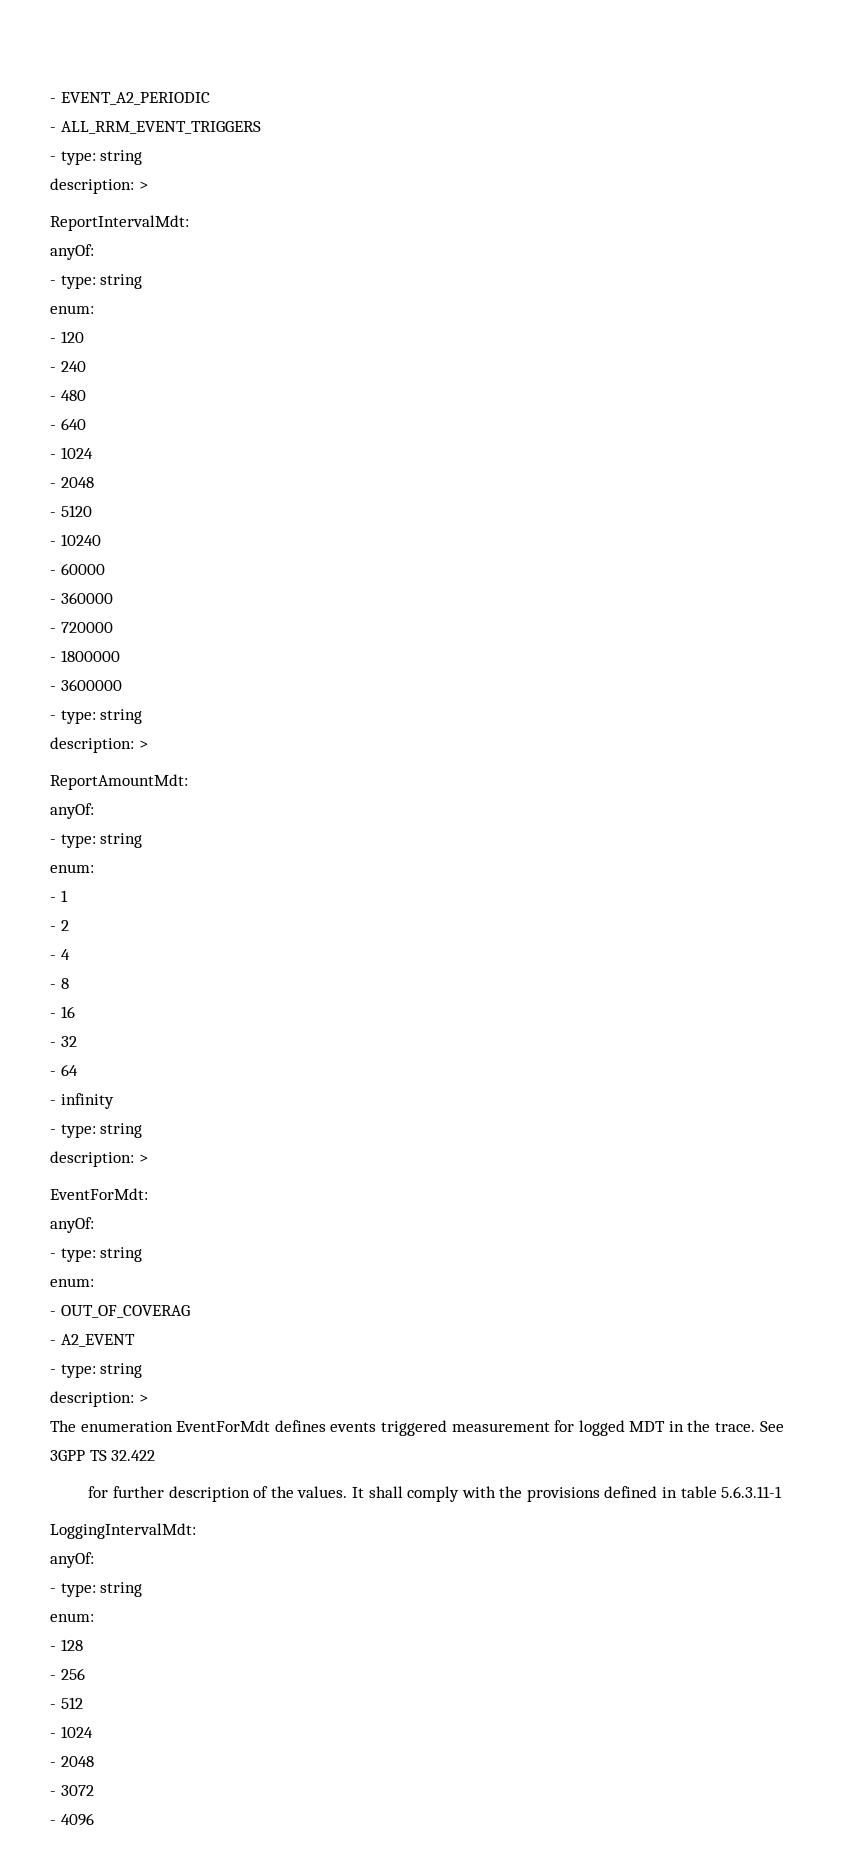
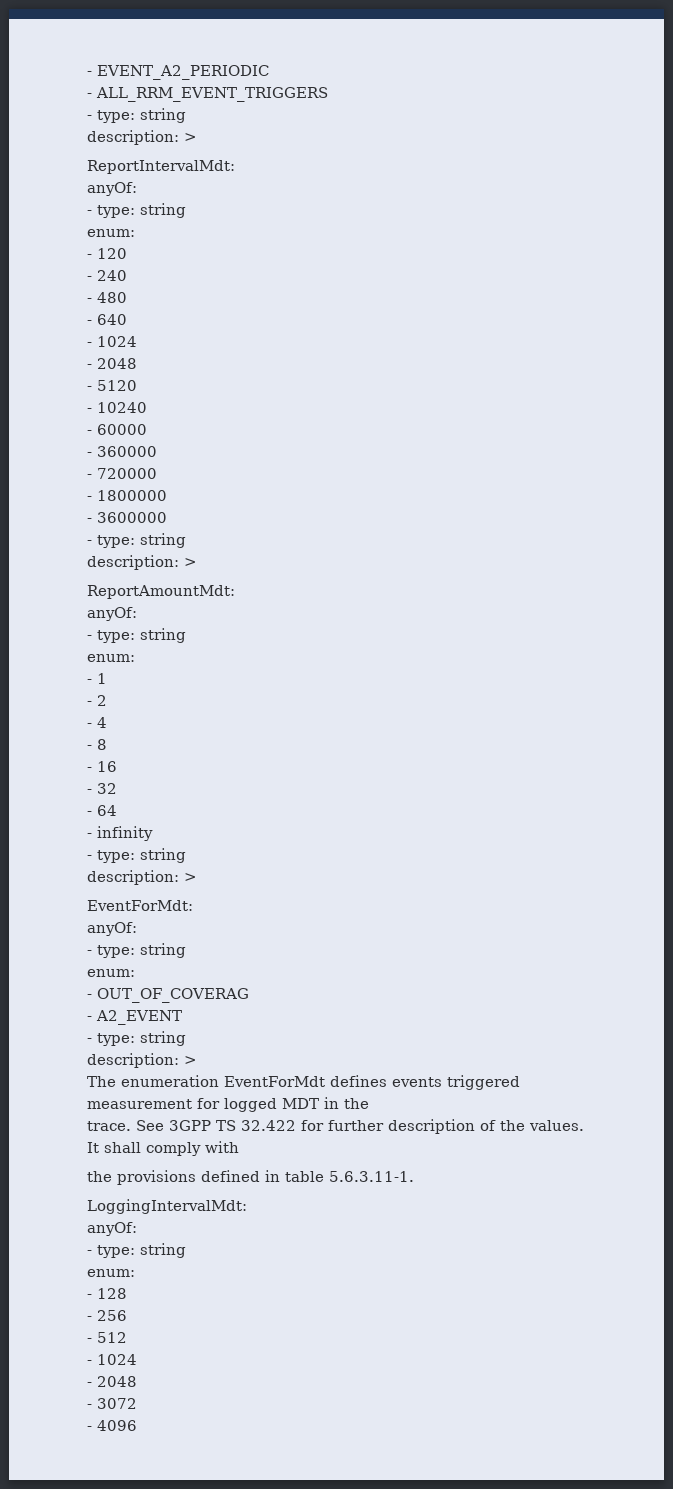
(711, 1426) none -> (369, 1103) //
(156, 1455) // -> (296, 1125) none
(496, 1492) none -> (239, 1147) //
[721,1486,783,1498] 5.6.3.11-1 -> [329,1171,414,1182] 5.6.3.11-1.

